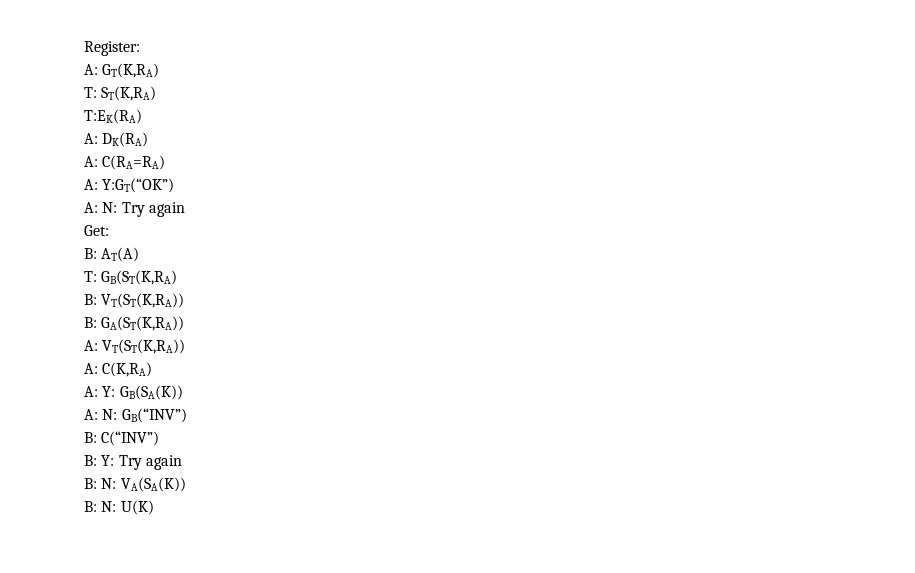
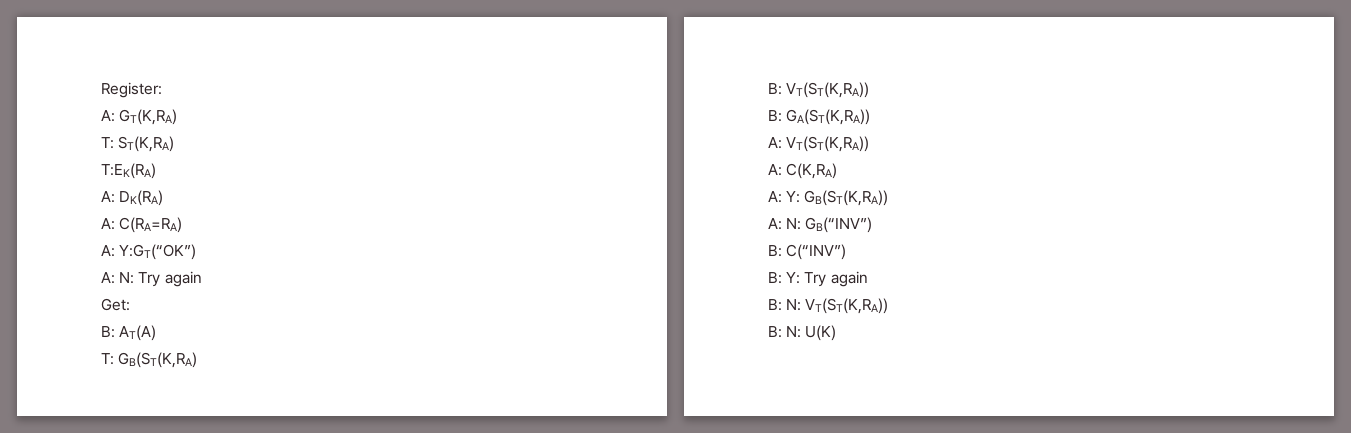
[119,385,183,400] GB(SA(K)) -> [804,190,889,206] GB(ST(K,RA))
[120,477,186,492] VA(SA(K)) -> [805,298,889,314] VT(ST(K,RA))

